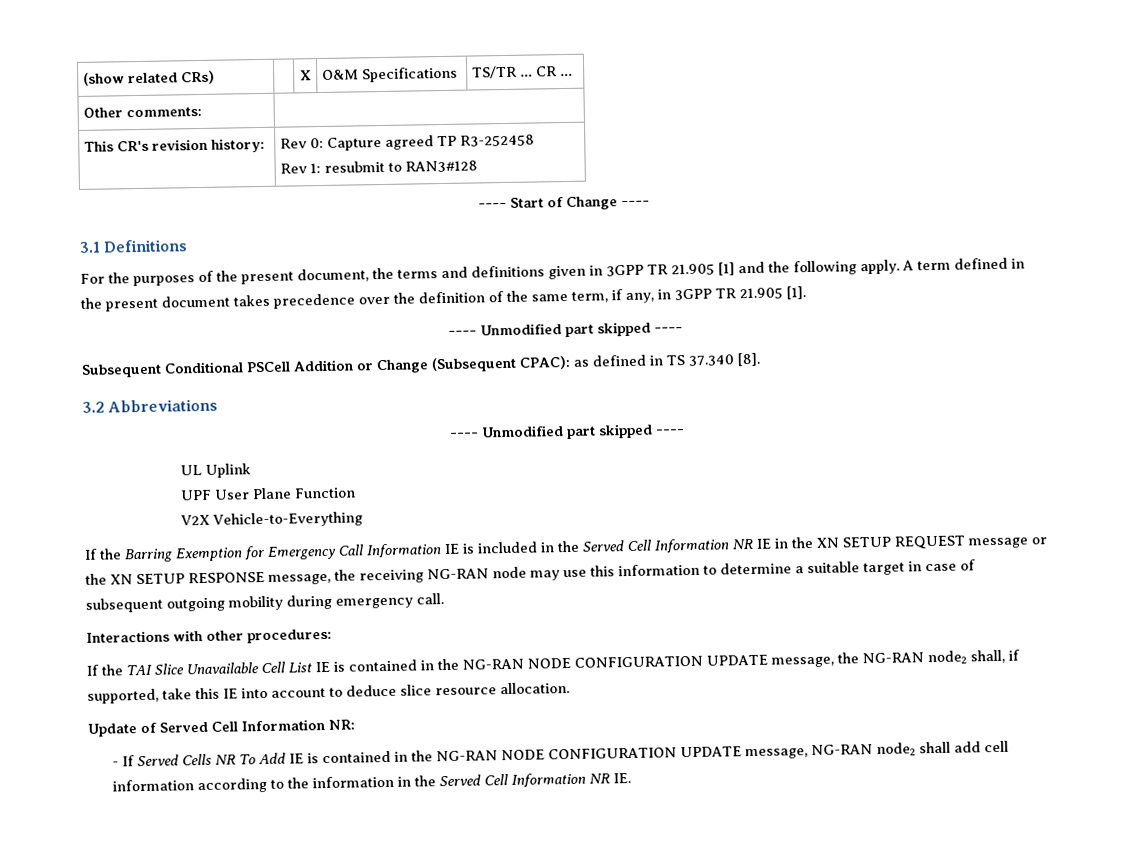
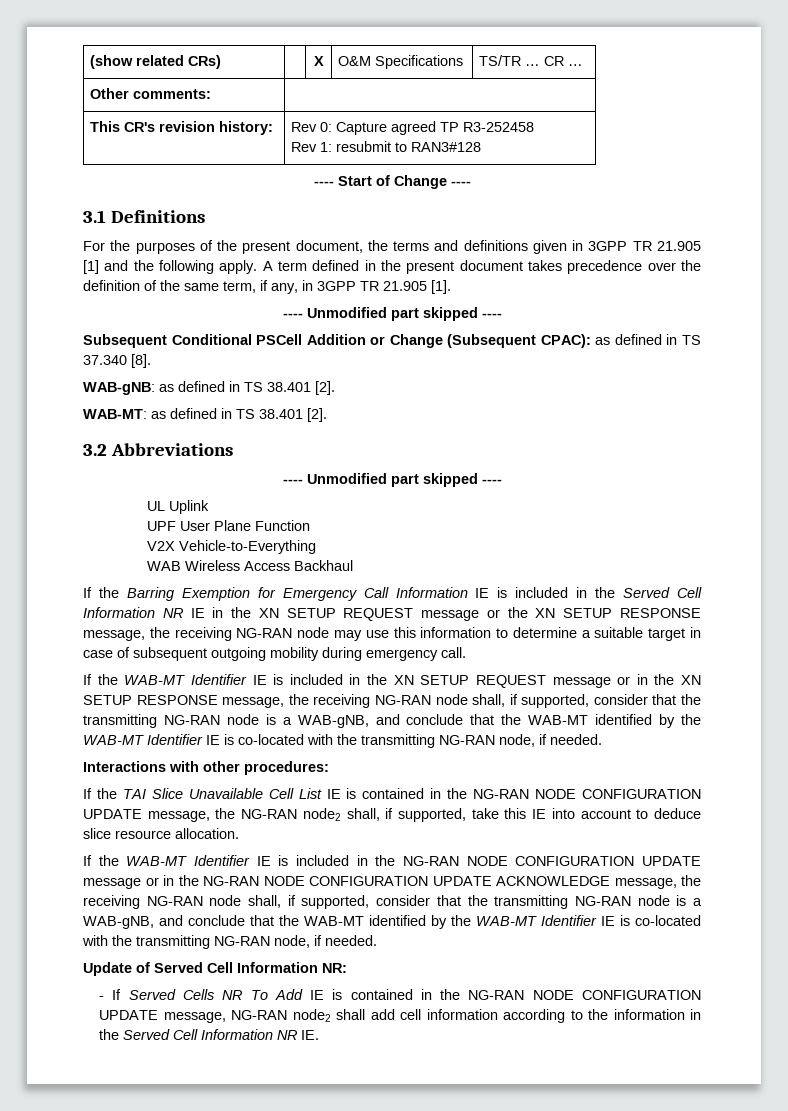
(760, 359) none -> [83,381,335,395] [83,408,327,422] // WAB-gNB: as defined in TS 38.401 [2]. // WAB-MT: as defined in TS 38.401 [2].
(363, 519) none -> [147,560,354,571] // WAB Wireless Access Backhaul
(444, 599) none -> [83,674,701,688] [83,694,701,708] [83,714,701,728] [83,734,602,748] // If the WAB-MT Identifier IE is included in the XN SETUP REQUEST message or in the XN SETUP RESPONSE message, the receiving NG-RAN node shall, if supported, consider that the transmitting NG-RAN node is a WAB-gNB, and conclude that the WAB-MT identified by the WAB-MT Identifier IE is co-located with the transmitting NG-RAN node, if needed.
(570, 688) none -> [83,855,702,866] [83,875,701,889] [83,895,703,909] [83,915,701,929] [82,935,377,949] // If the WAB-MT Identifier IE is included in the NG-RAN NODE CONFIGURATION UPDATE message or in the NG-RAN NODE CONFIGURATION UPDATE ACKNOWLEDGE message, the receiving NG-RAN node shall, if supported, consider that the transmitting NG-RAN node is a WAB-gNB, and conclude that the WAB-MT identified by the WAB-MT Identifier IE is co-located with the transmitting NG-RAN node, if needed.

